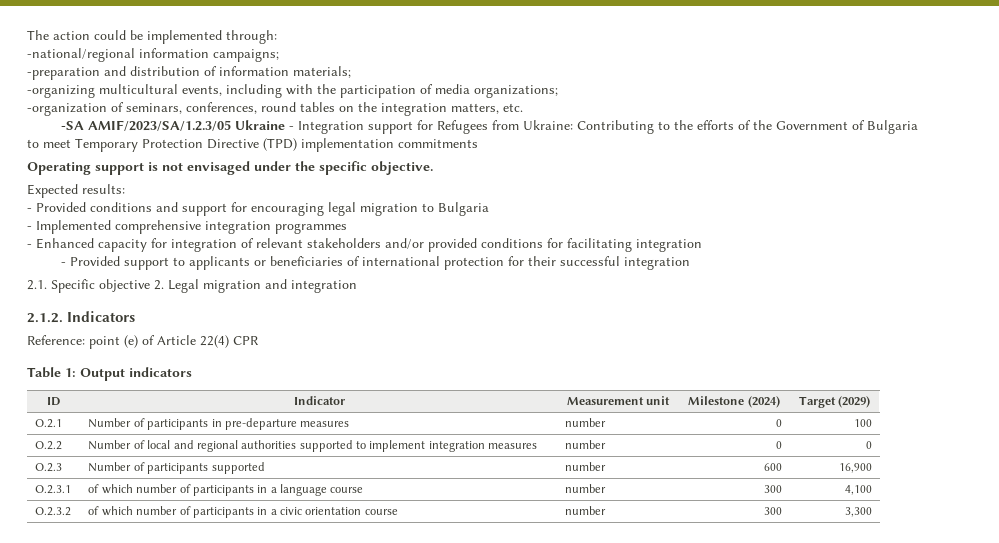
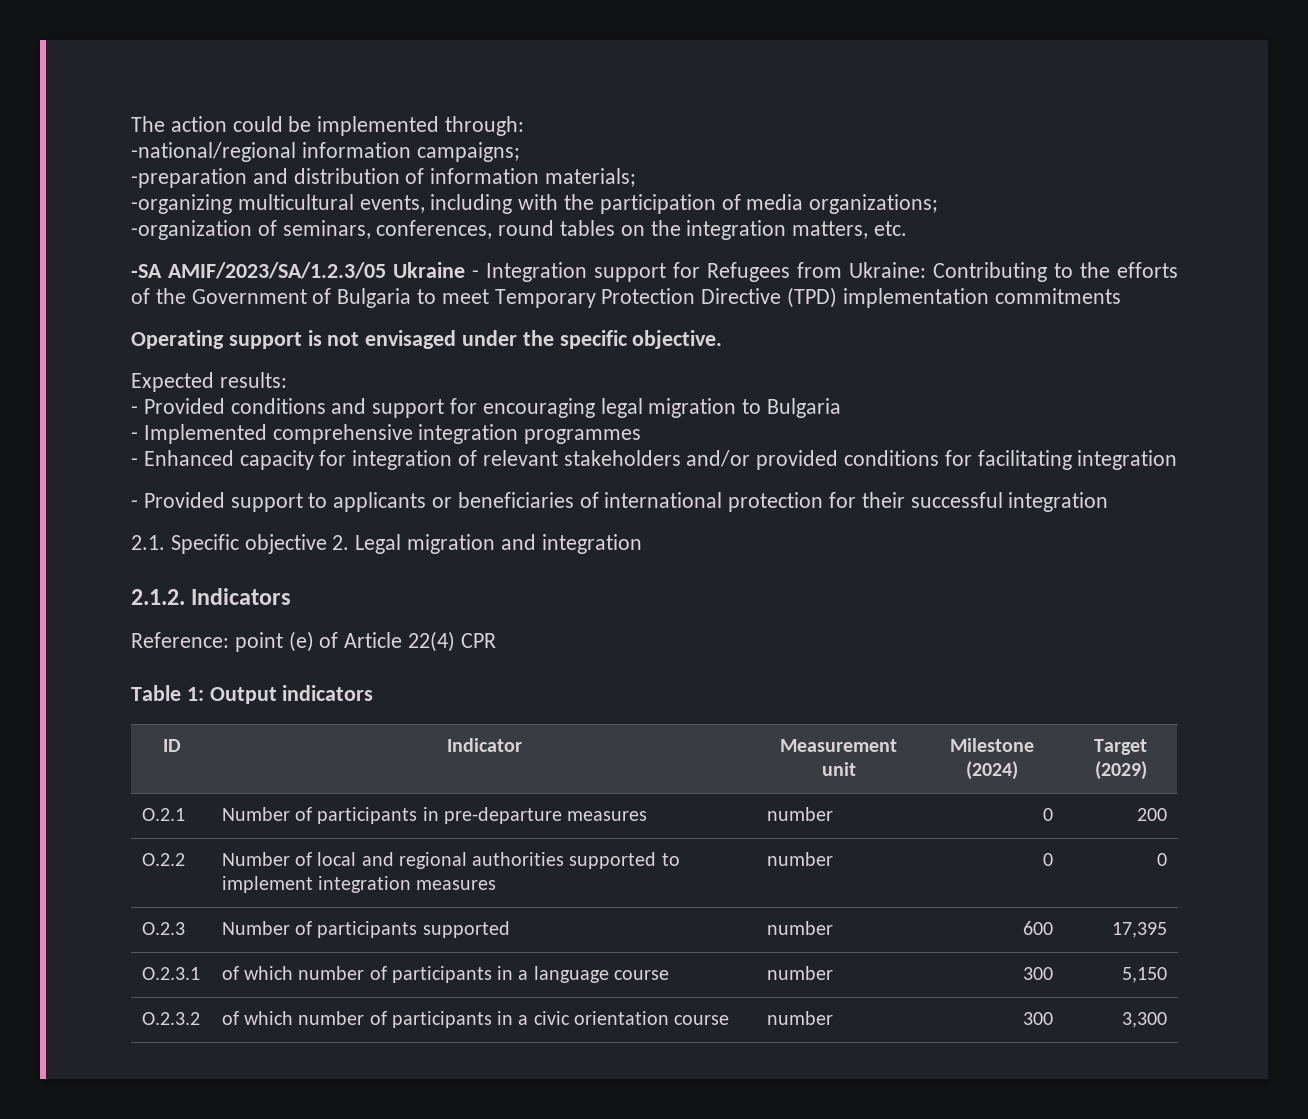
[853,419,872,427] 100 -> [1137,808,1168,821] 200
[838,463,872,473] 16,900 -> [1112,922,1168,938] 17,395
[844,485,872,495] 4,100 -> [1122,967,1168,983] 5,150

